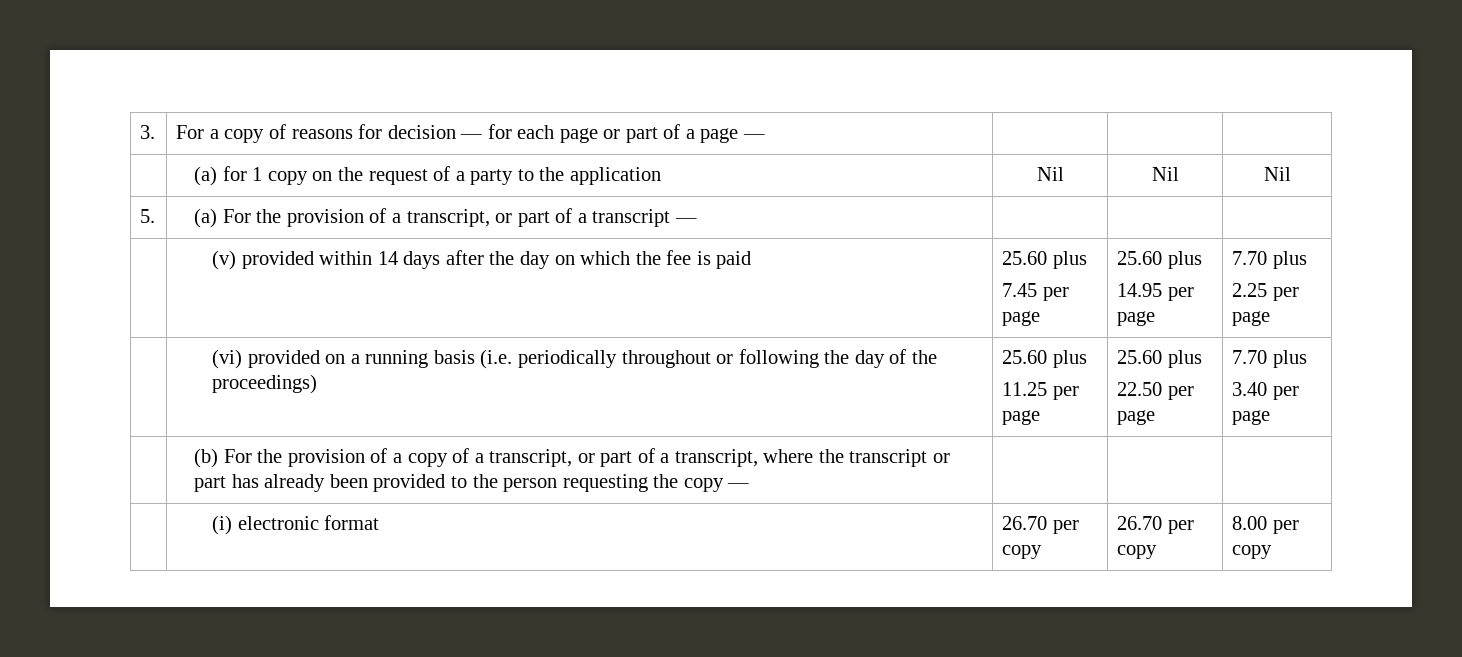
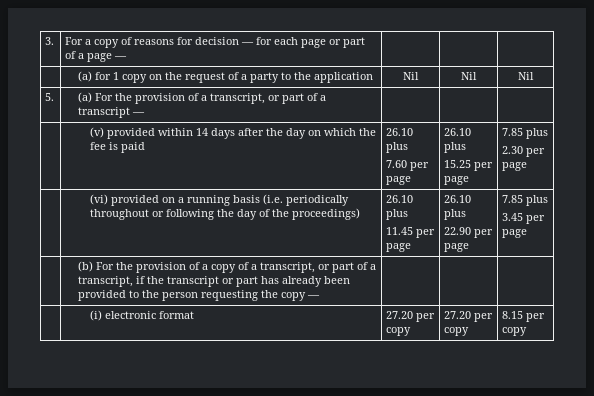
[1002,251,1087,269] [1002,283,1069,301] [1002,311,1041,326] [1117,251,1202,269] [1117,283,1194,301] [1117,311,1156,326] [1232,251,1307,269] [1232,283,1268,297] 25.60 plus // 7.45 per page | 25.60 plus // 14.95 per page | 7.70 plus // 2.25 -> [386,128,414,136] [386,142,409,153] [386,160,430,171] [386,176,412,185] [444,128,472,136] [444,142,467,153] [444,160,494,171] [444,176,470,185] [502,128,549,139] [502,146,524,154] 26.10 plus // 7.60 per page | 26.10 plus // 15.25 per page | 7.85 plus // 2.30
[1002,350,1087,368] [1002,382,1079,400] [1002,410,1041,425] [1117,350,1202,368] [1117,382,1194,400] [1117,410,1156,425] [1232,350,1307,368] [1232,382,1268,396] 25.60 plus // 11.25 per page | 25.60 plus // 22.50 per page | 7.70 plus // 3.40 -> [386,195,414,203] [386,209,409,220] [386,227,436,238] [386,243,412,252] [444,195,472,203] [444,209,467,220] [444,227,494,238] [444,243,470,252] [502,195,549,206] [502,213,524,221] 26.10 plus // 11.45 per page | 26.10 plus // 22.90 per page | 7.85 plus // 3.45
[763,449,814,463] where -> [135,276,145,284] if
[1002,516,1079,534] [1002,545,1043,559] [1117,516,1194,534] [1117,545,1158,559] [1232,516,1268,530] 26.70 per copy | 26.70 per copy | 8.00 -> [386,311,436,322] [386,327,412,336] [444,311,494,322] [444,327,470,336] [502,311,524,319] 27.20 per copy | 27.20 per copy | 8.15

